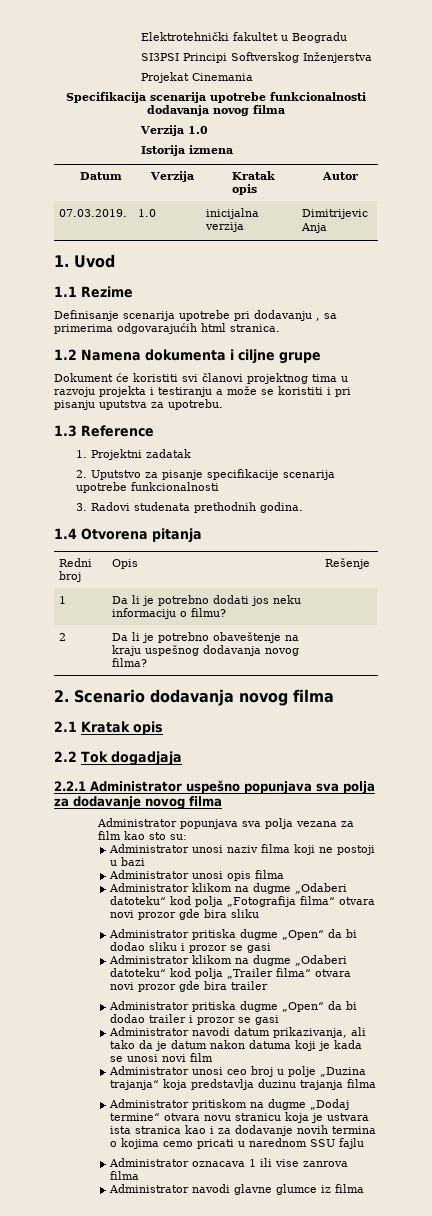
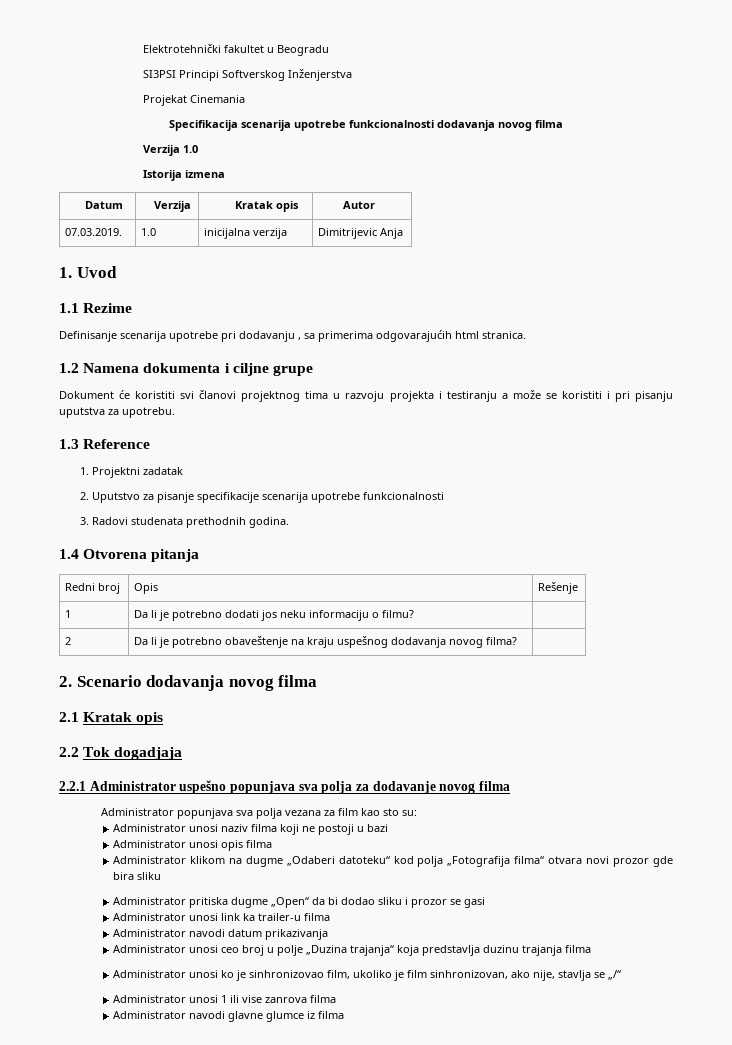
[191,955,347,966] [109,968,351,979] [109,981,268,992] [108,1001,357,1012] [109,1014,279,1025] [108,1027,366,1038] [109,1040,362,1051] [109,1053,213,1062] klikom na dugme „Odaberi datoteku“ kod polja „Trailer filma“ otvara novi prozor gde bira trailer // Administrator pritiska dugme „Open“ da bi dodao trailer i prozor se gasi // Administrator navodi datum prikazivanja, ali tako da je datum nakon datuma koji je kada se unosi novi film -> [189,913,331,921] [113,929,329,940] unosi link ka trailer-u filma // Administrator navodi datum prikazivanja
[191,1099,349,1110] [109,1112,369,1123] [109,1125,376,1136] [109,1138,364,1149] [108,1158,245,1167] pritiskom na dugme „Dodaj termine“ otvara novu stranicu koja je ustvara ista stranica kao i za dodavanje novih termina o kojima cemo pricati u narednom SSU fajlu // Administrator oznacava -> [189,970,622,981] [113,995,219,1003] unosi ko je sinhronizovao film, ukoliko je film sinhronizovan, ako nije, stavlja se „/“ // Administrator unosi

